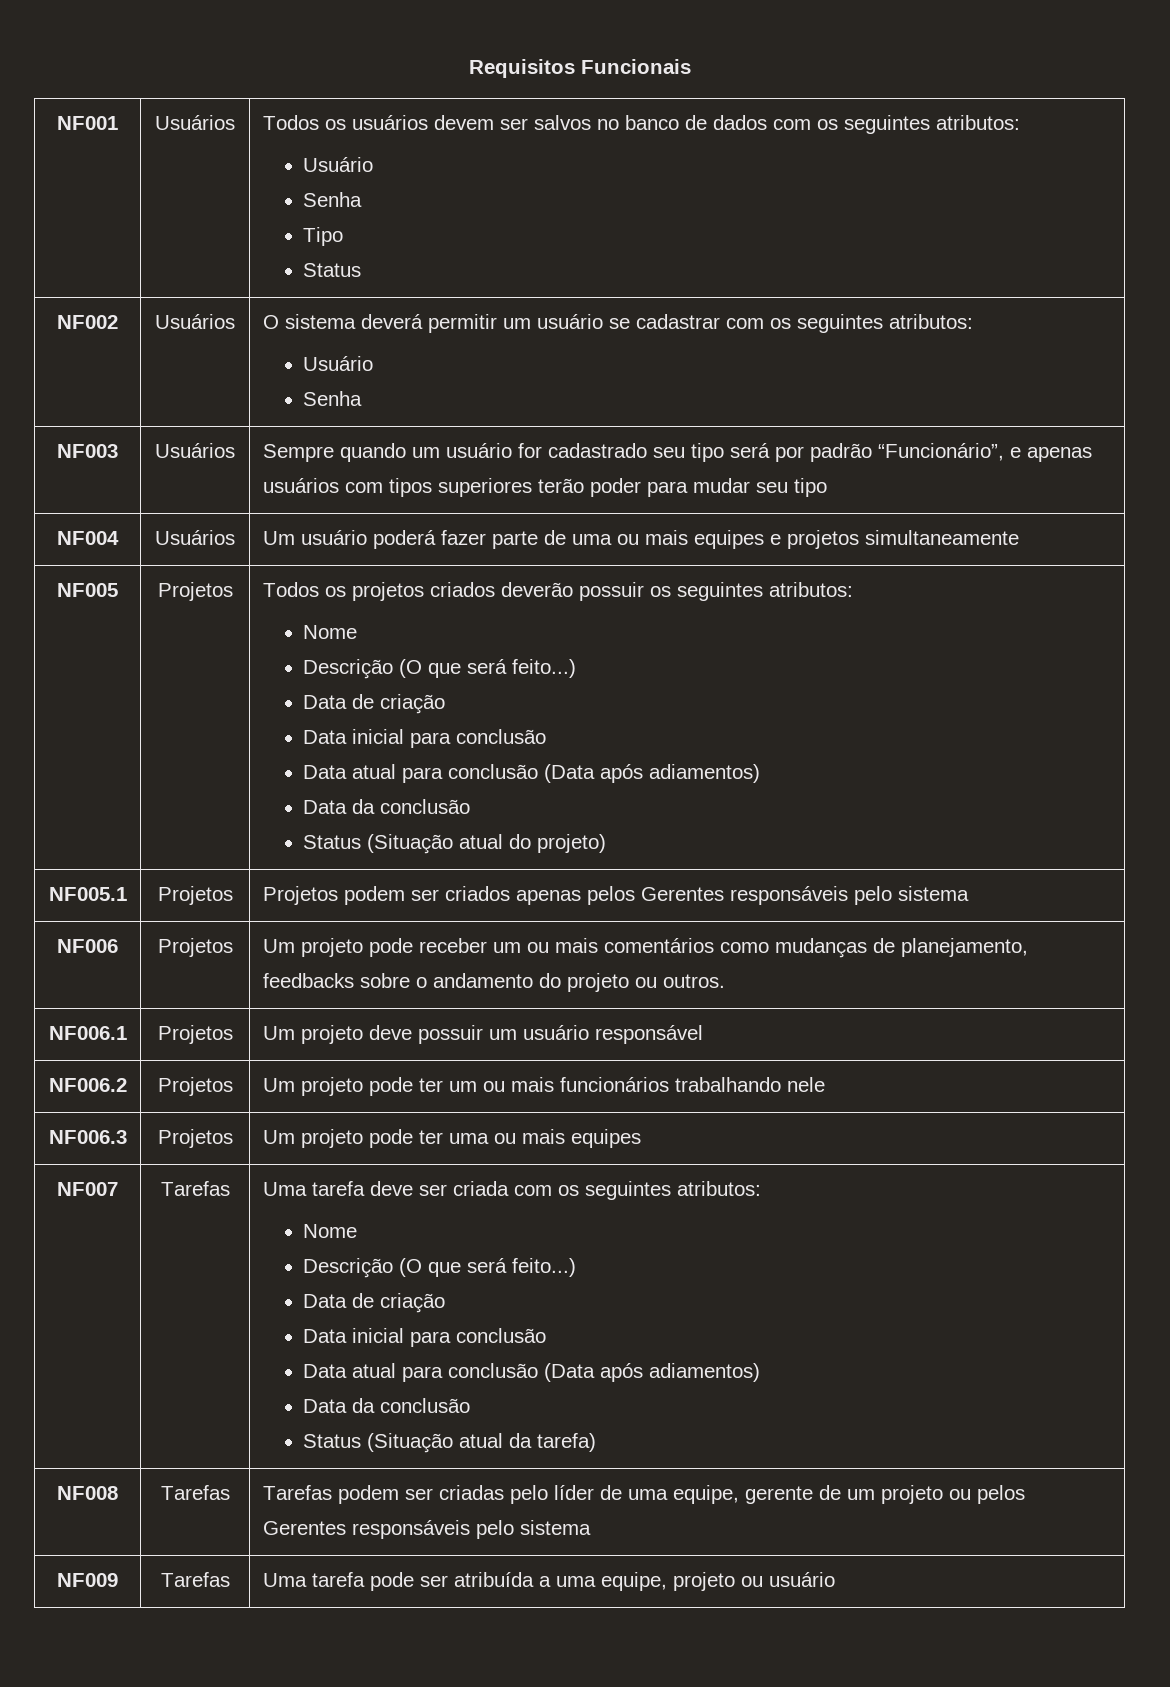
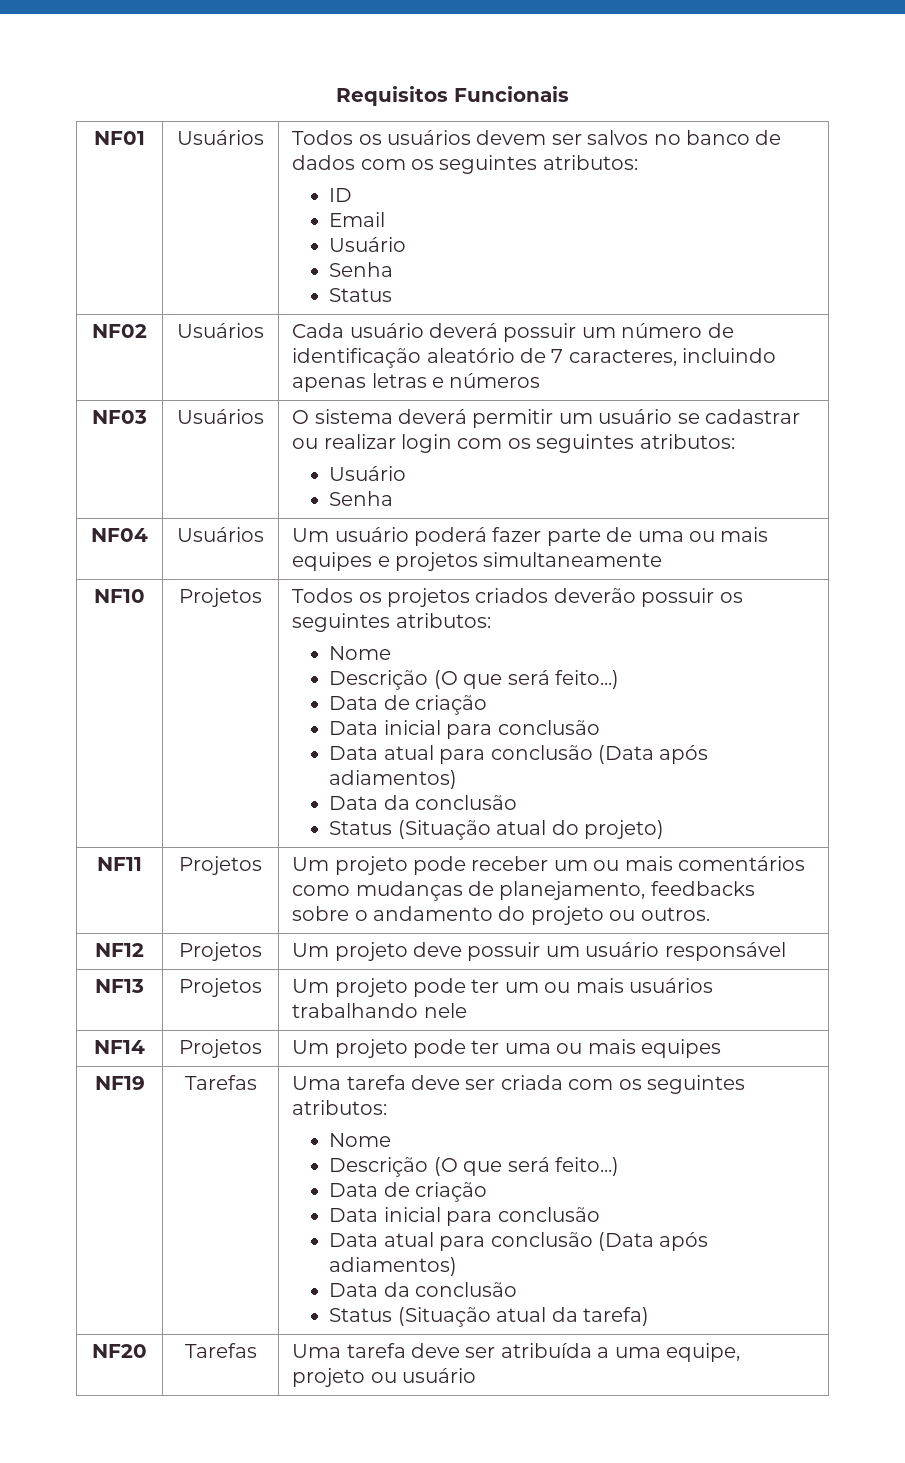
[57,116,118,130] NF001 -> [94,131,145,145] NF01
[303,157,374,172] [303,192,363,207] [303,227,344,246] // Usuário // Senha // Tipo -> [329,188,353,202] [329,212,386,227] [329,237,407,252] [329,262,394,277] // ID // Email // Usuário // Senha
[57,315,118,329] NF002 -> [92,324,147,338] [177,323,264,338] [292,323,734,342] [292,348,777,368] [292,373,541,392] [92,410,147,424] NF02 | Usuários | Cada usuário deverá possuir um número de identificação aleatório de 7 caracteres, incluindo apenas letras e números // NF03
[725,314,973,333] [303,356,374,371] [303,391,363,406] [57,444,118,458] [155,443,235,458] [262,443,1092,462] [262,478,827,497] [57,531,119,545] com os seguintes atributos: // Usuário // Senha // NF003 | Usuários | Sempre quando um usuário for cadastrado seu tipo será por padrão “Funcionário”, e apenas usuários com tipos superiores terão poder para mudar seu tipo // NF004 -> [292,434,735,453] [329,466,407,481] [329,491,394,506] [91,528,148,542] ou realizar login com os seguintes atributos: // Usuário // Senha // NF04
[57,583,118,597] NF005 -> [94,589,145,603] NF10
[48,887,127,901] [157,886,233,905] [262,886,969,905] [57,939,118,953] NF005.1 | Projetos | Projetos podem ser criados apenas pelos Gerentes responsáveis pelo sistema // NF006 -> [97,857,142,871] NF11
[48,1026,127,1040] NF006.1 -> [95,943,144,957] NF12
[48,1078,127,1092] NF006.2 -> [95,979,144,993] NF13
[559,1077,669,1092] funcionários -> [628,978,713,993] usuários
[48,1130,127,1144] NF006.3 -> [94,1040,145,1054] NF14
[57,1182,118,1196] NF007 -> [94,1076,145,1090] NF19
[57,1486,118,1500] [160,1485,230,1500] [262,1485,1025,1504] [262,1520,591,1539] [57,1573,118,1587] [160,1572,230,1587] [262,1572,414,1591] NF008 | Tarefas | Tarefas podem ser criadas pelo líder de uma equipe, gerente de um projeto ou pelos Gerentes responsáveis pelo sistema // NF009 | Tarefas | Uma tarefa pode -> [92,1344,147,1358] [184,1343,257,1358] [292,1343,460,1358] NF20 | Tarefas | Uma tarefa deve

